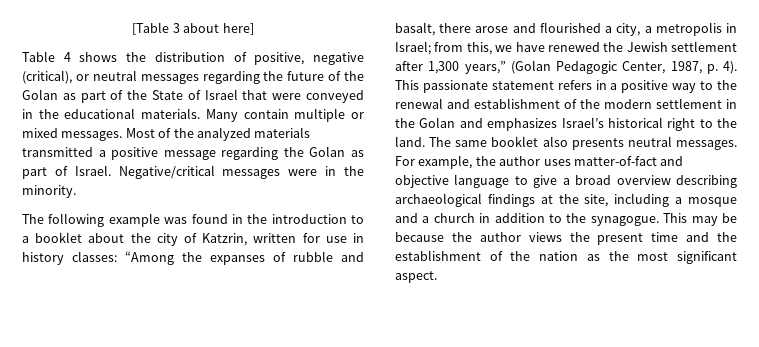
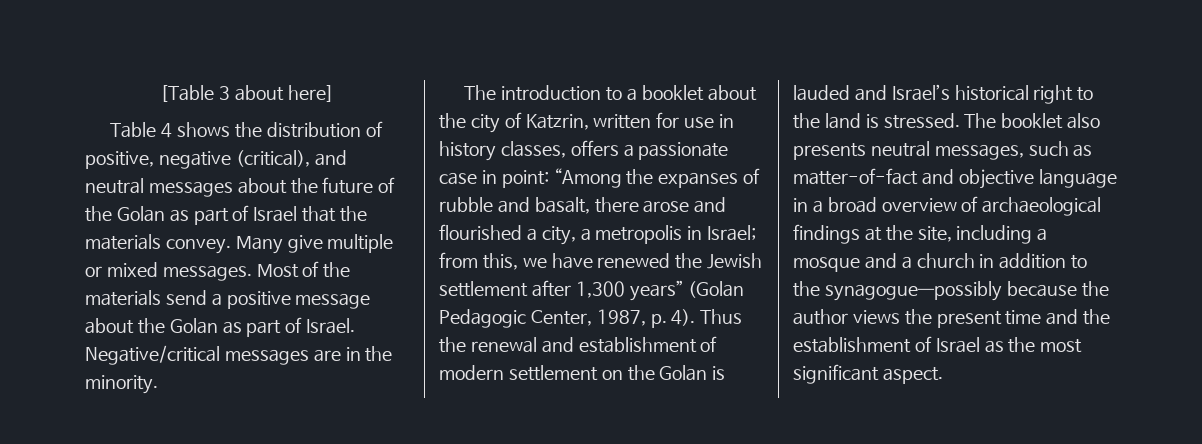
[75,74,89,81] or -> [314,150,347,166] and
[202,71,260,84] regarding -> [237,178,287,194] about
[127,89,365,103] [22,108,289,122] the State of Israel that were conveyed in the educational materials. Many contain -> [253,206,367,222] [85,234,323,254] Israel that the materials convey. Many give
[196,127,311,141] [22,147,93,157] analyzed materials transmitted -> [85,290,207,306] materials send
[221,147,279,160] regarding -> [85,318,134,334] about
[288,169,318,176] were -> [313,349,341,362] are
[48,213,268,227] following example was found in the -> (497, 92) none
[72,251,117,262] classes: -> [500,140,729,160] [439,170,549,188] classes, offers a passionate case in point:
[464,61,506,74] years,” -> [629,280,684,301] years”
[395,80,714,93] This passionate statement refers in a positive way to -> [700,309,743,324] Thus
[580,99,600,109] the -> (718, 344) none
[726,99,737,109] [395,117,558,131] in the Golan and emphasizes -> [601,365,726,381] [793,85,887,101] on the Golan is lauded and
[395,136,737,150] [395,155,571,169] land. The same booklet also presents neutral messages. For example, the author uses -> [824,113,1101,129] [793,141,1093,160] land is stressed. The booklet also presents neutral messages, such as
[514,175,558,188] to give -> [793,198,808,212] in
[676,175,737,188] describing -> [961,196,979,212] of
[590,213,737,226] synagogue. This may be -> [824,281,1002,301] synagogue—possibly
[510,251,579,261] the nation -> [935,337,980,353] Israel

